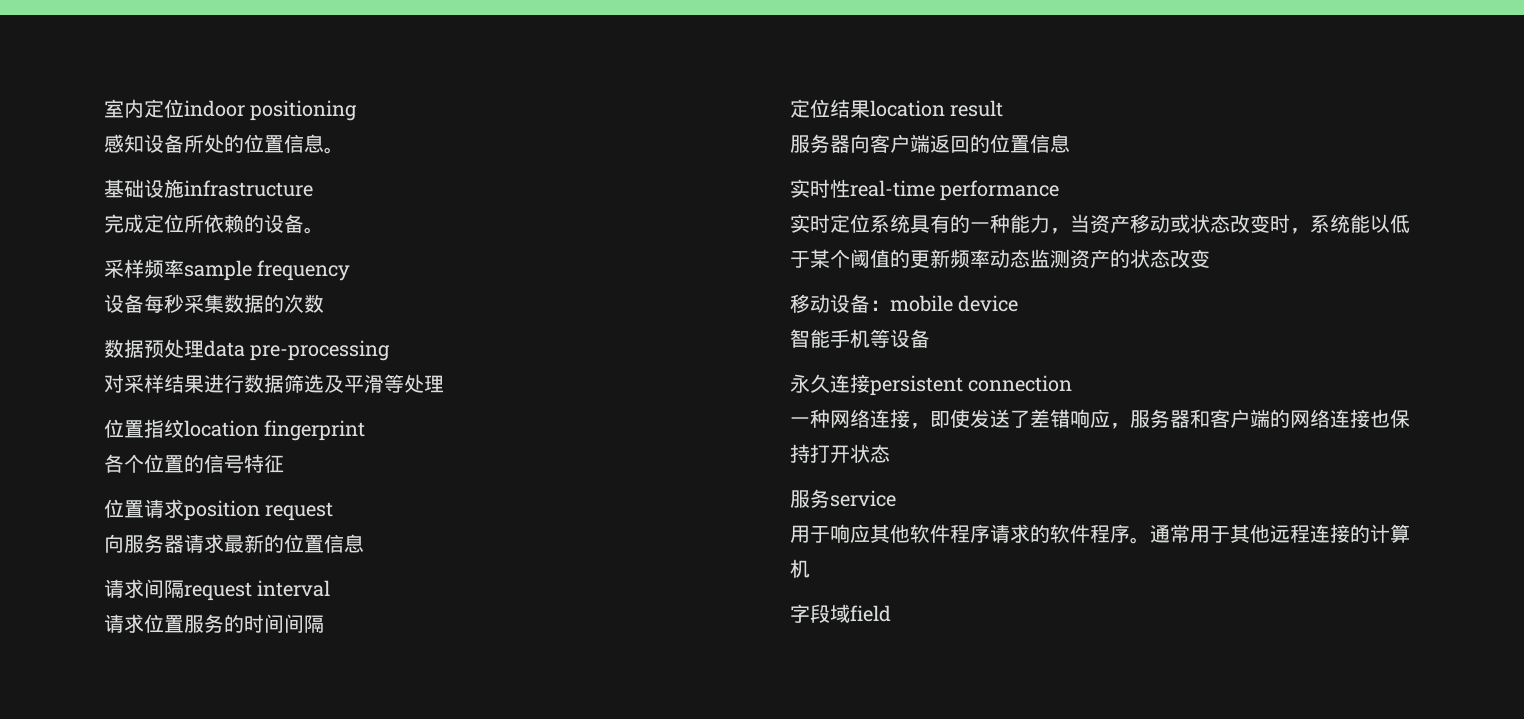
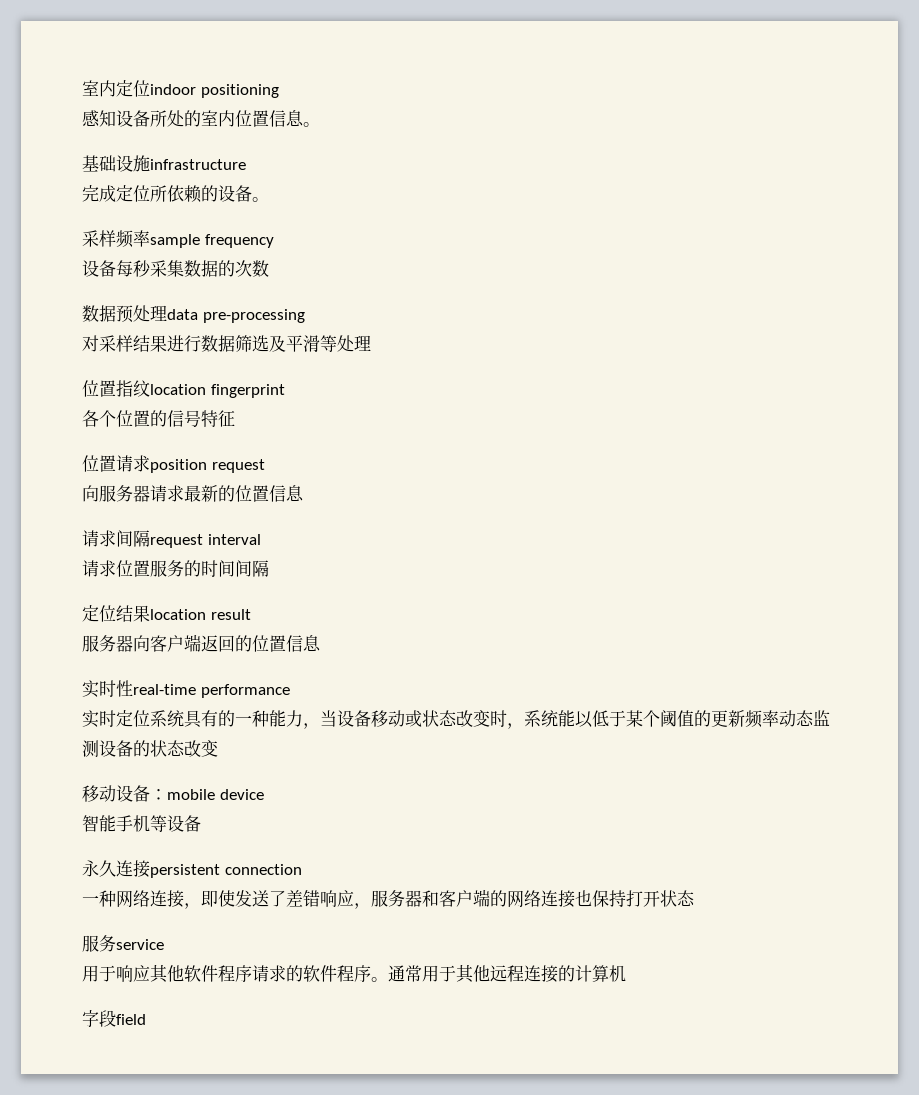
(244, 143) none -> [201,110,235,127] 室内
[1090,214,1130,234] 资产 -> [337,710,371,727] 设备
[1070,249,1110,269] 资产 -> [99,740,133,757] 设备
[830,604,850,623] 域 -> (116, 1018) none

